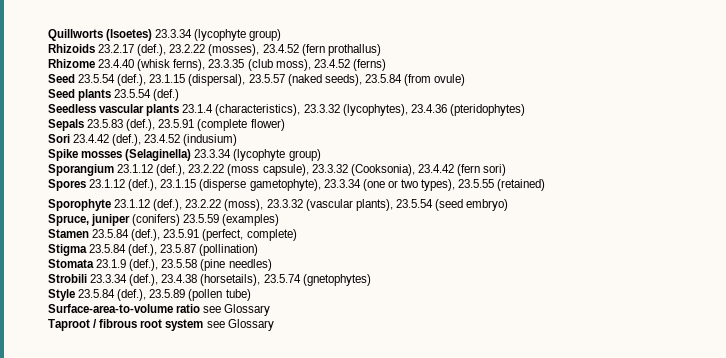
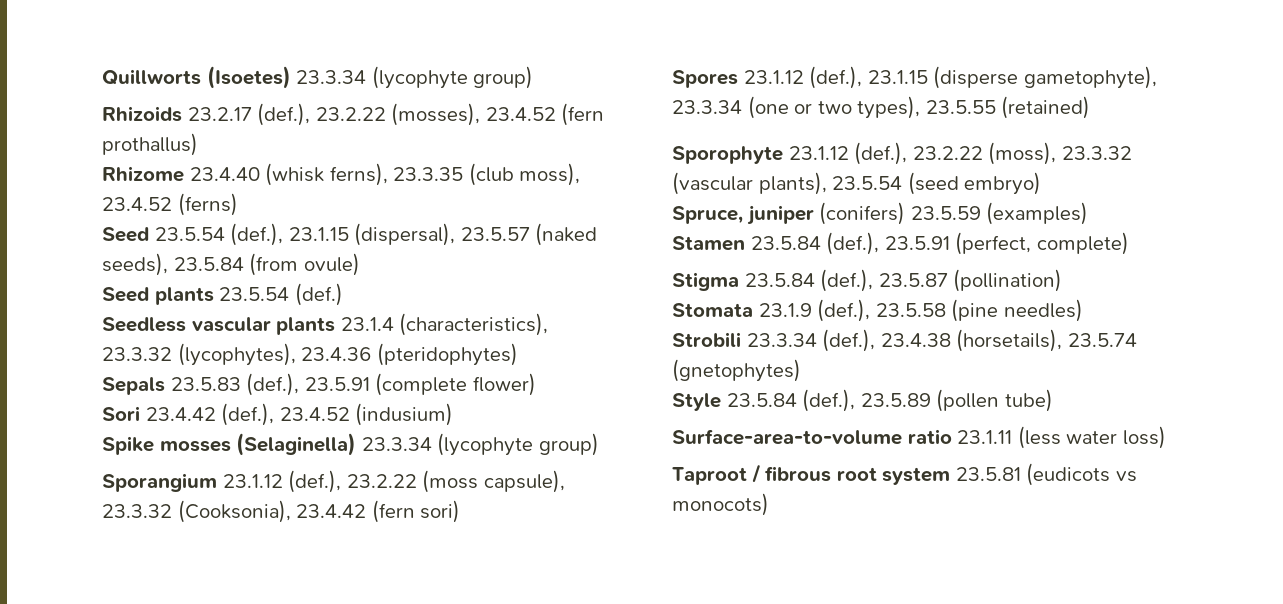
[203,304,271,316] see Glossary -> [957,426,1166,449] 23.1.11 (less water loss)
[206,319,274,331] see Glossary -> [955,463,1137,486] [672,493,769,516] 23.5.81 (eudicots vs monocots)

